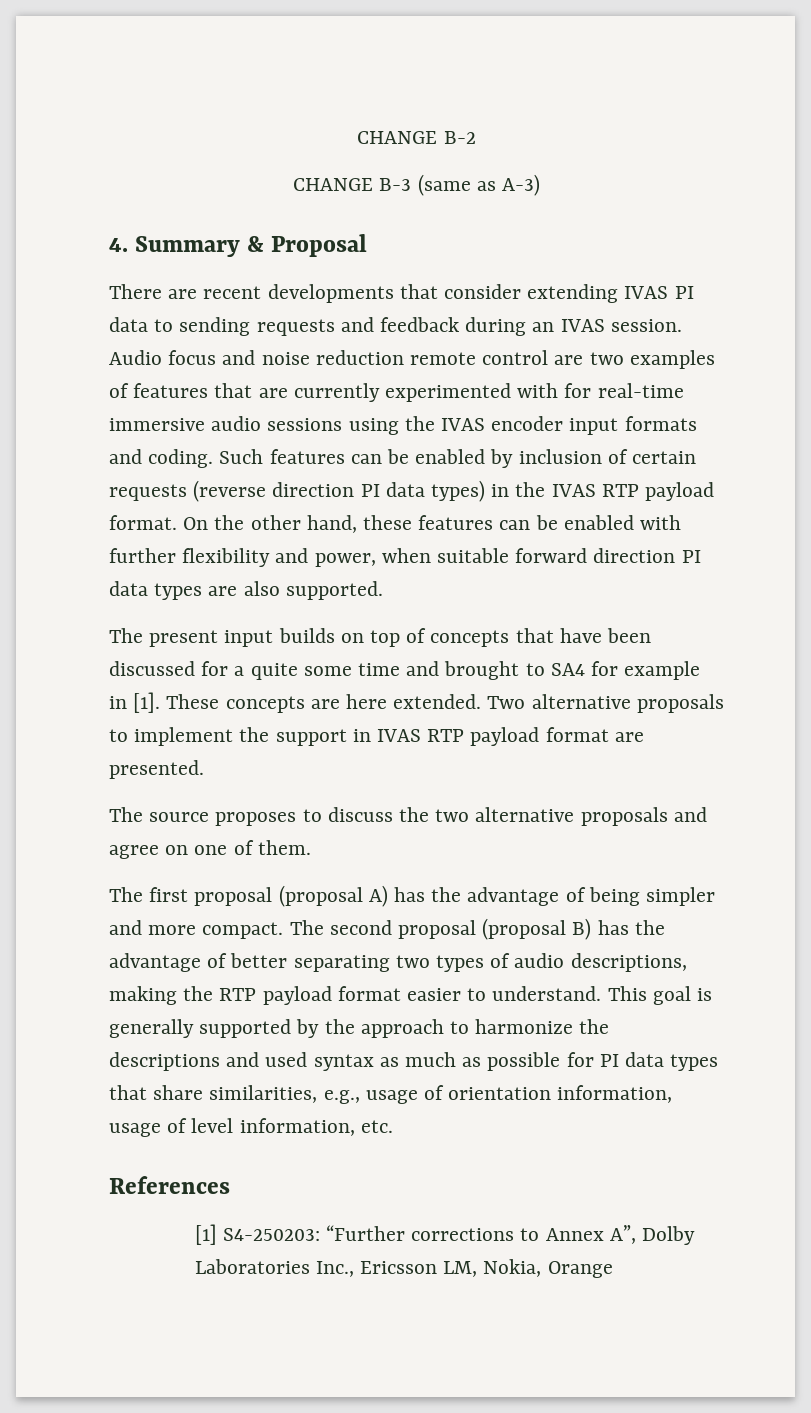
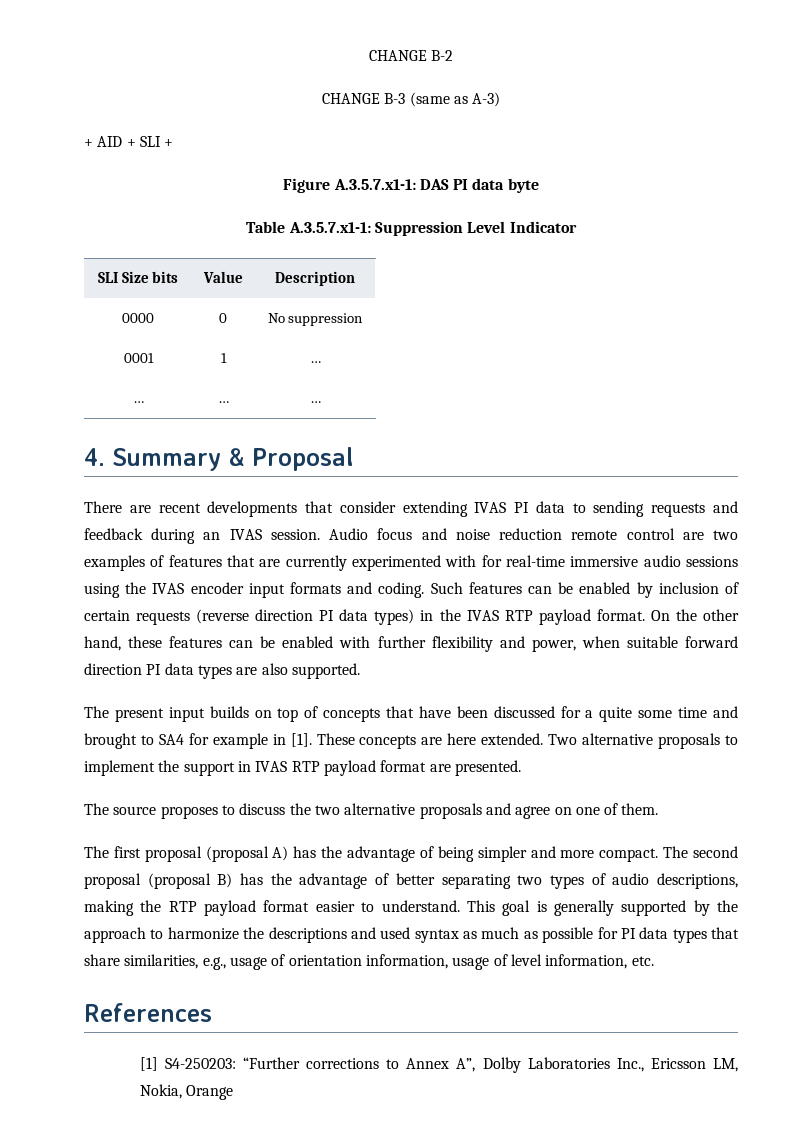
(540, 185) none -> [84,136,174,147] [283,178,539,193] [246,221,577,236] [97,271,179,283] [202,271,243,283] [275,271,355,286] [122,313,154,323] [219,313,227,323] [267,313,364,326] [123,353,154,363] [220,353,227,363] [309,361,321,363] [132,401,144,403] [217,401,229,403] [309,401,321,403] // + AID + SLI + // Figure A.3.5.7.x1-1: DAS PI data byte // Table A.3.5.7.x1-1: Suppression Level Indicator // SLI Size bits | Value | Description // 0000 | 0 | No suppression // 0001 | 1 | … // … | … | …

